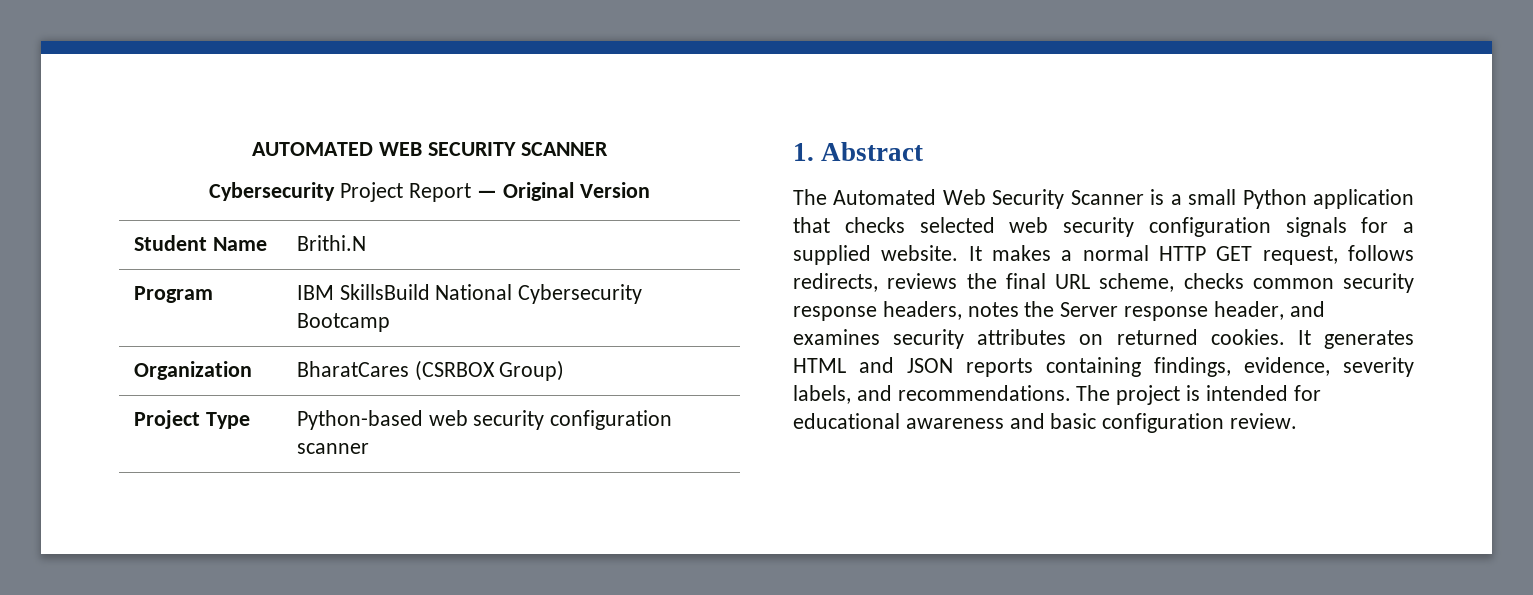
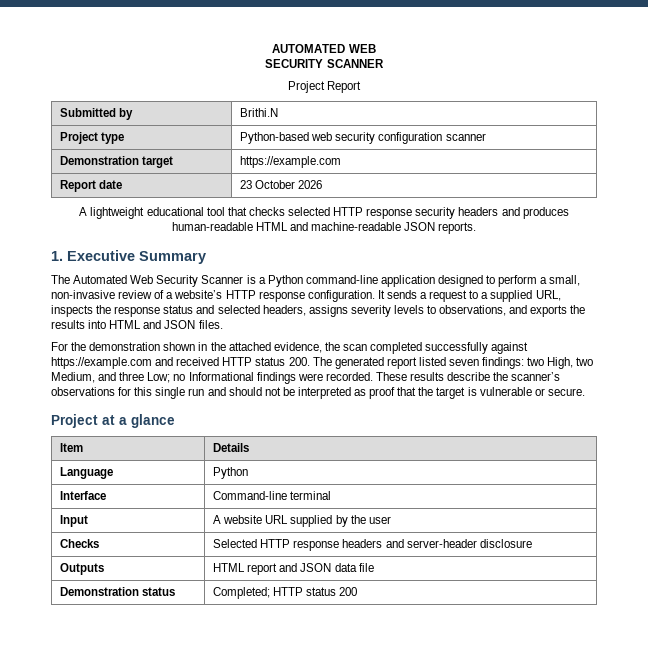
(423, 149) none -> (376, 48) //
[209,182,336,201] Cybersecurity -> (384, 63) none
[476,182,650,201] [133,235,267,251] [296,235,366,251] [133,286,213,303] [296,284,643,304] [296,313,390,332] [133,361,252,380] [296,360,565,381] [133,410,250,429] — Original Version // Student Name | Brithi.N // Program | IBM SkillsBuild National Cybersecurity Bootcamp // Organization | BharatCares (CSRBOX Group) // Project Type -> [60,108,134,120] [240,108,279,117] [60,132,125,144] // Submitted by | Brithi.N // Project type
(369, 448) none -> [60,156,174,168] [240,156,342,168] [60,180,123,192] [240,180,323,189] [79,207,569,219] [171,222,477,234] // Demonstration target | https://example.com // Report date | 23 October 2026 // A lightweight educational tool that checks selected HTTP response security headers and produces human-readable HTML and machine-readable JSON reports.
[821,142,924,161] Abstract -> [67,250,206,264] Executive Summary
[1188,189,1414,209] [793,217,1414,237] [793,245,1414,265] [793,273,1414,293] [793,301,1325,321] [793,329,1414,349] [793,357,1414,377] [793,385,1321,405] [793,413,1298,433] small Python application that checks selected web security configuration signals for a supplied website. It makes a normal HTTP GET request, follows redirects, reviews the final URL scheme, checks common security response headers, notes the Server response header, and examines security attributes on returned cookies. It generates HTML and JSON reports containing findings, evidence, severity labels, and recommendations. The project is intended for educational awareness and basic configuration review. -> [267,275,581,287] [51,290,561,302] [51,305,586,317] [51,320,223,329] [51,342,529,354] [51,357,594,369] [51,372,561,384] [51,387,585,399] [51,414,175,428] [60,443,84,452] [213,443,250,452] [60,467,114,479] [213,467,249,479] [60,491,107,500] [213,491,332,500] [60,515,89,527] [213,515,391,527] [60,539,100,548] [213,539,532,551] [60,563,105,575] [213,563,374,575] [60,587,176,596] [213,587,358,599] Python command-line application designed to perform a small, non-invasive review of a website’s HTTP response configuration. It sends a request to a supplied URL, inspects the response status and selected headers, assigns severity levels to observations, and exports the results into HTML and JSON files. // For the demonstration shown in the attached evidence, the scan completed successfully against https://example.com and received HTTP status 200. The generated report listed seven findings: two High, two Medium, and three Low; no Informational findings were recorded. These results describe the scanner’s observations for this single run and should not be interpreted as proof that the target is vulnerable or secure. // Project at a glance // Item | Details // Language | Python // Interface | Command-line terminal // Input | A website URL supplied by the user // Checks | Selected HTTP response headers and server-header disclosure // Outputs | HTML report and JSON data file // Demonstration status | Completed; HTTP status 200

